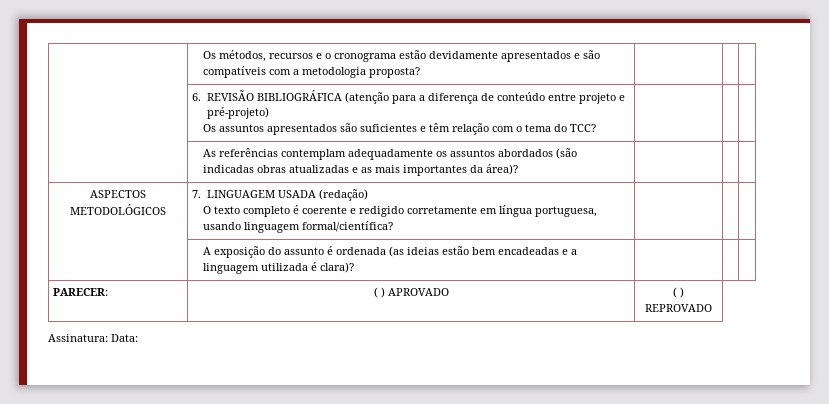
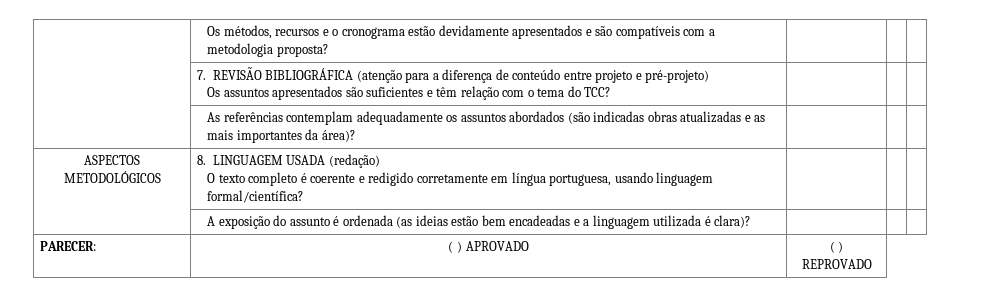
[192,93,202,101] 6. -> [196,70,206,80] 7.
[192,190,202,198] 7. -> [196,155,206,165] 8.
[48,334,138,342] // Assinatura: Data: -> (872, 264) none

